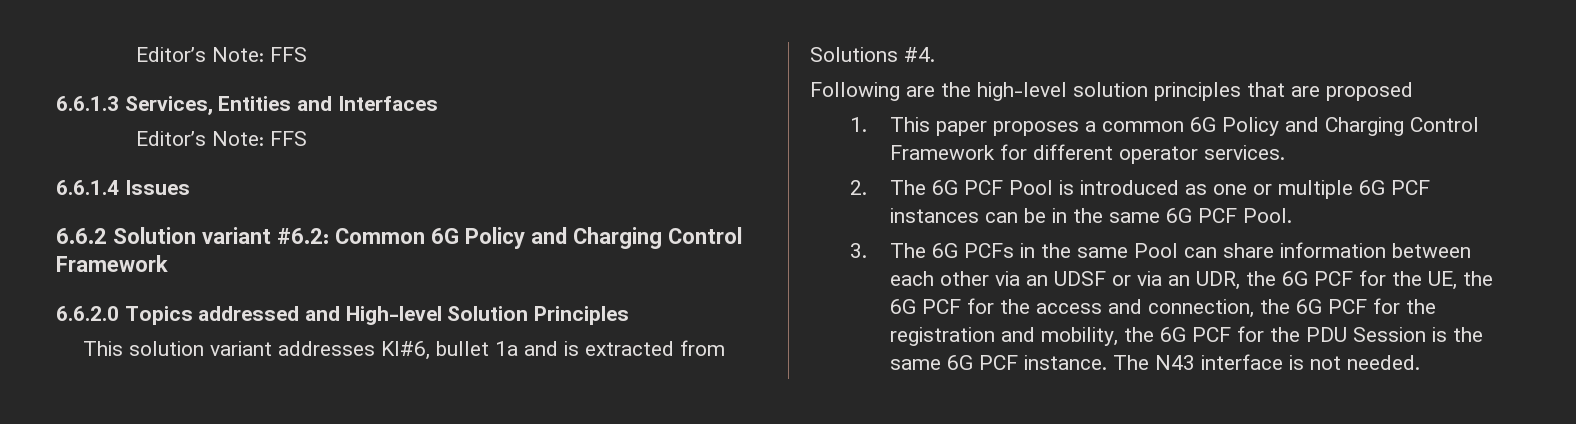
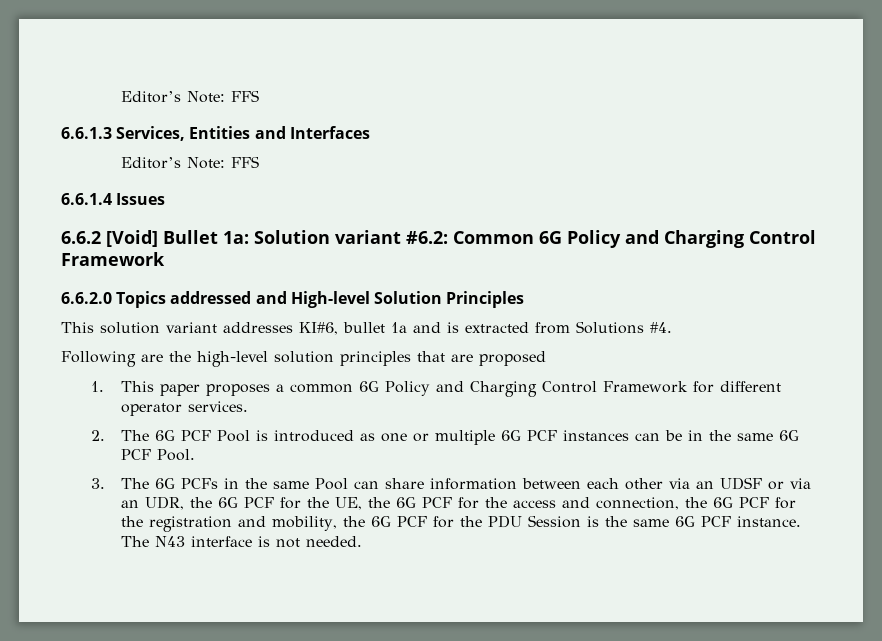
(107, 236) none -> [106,230,249,247] [Void] Bullet 1a:

